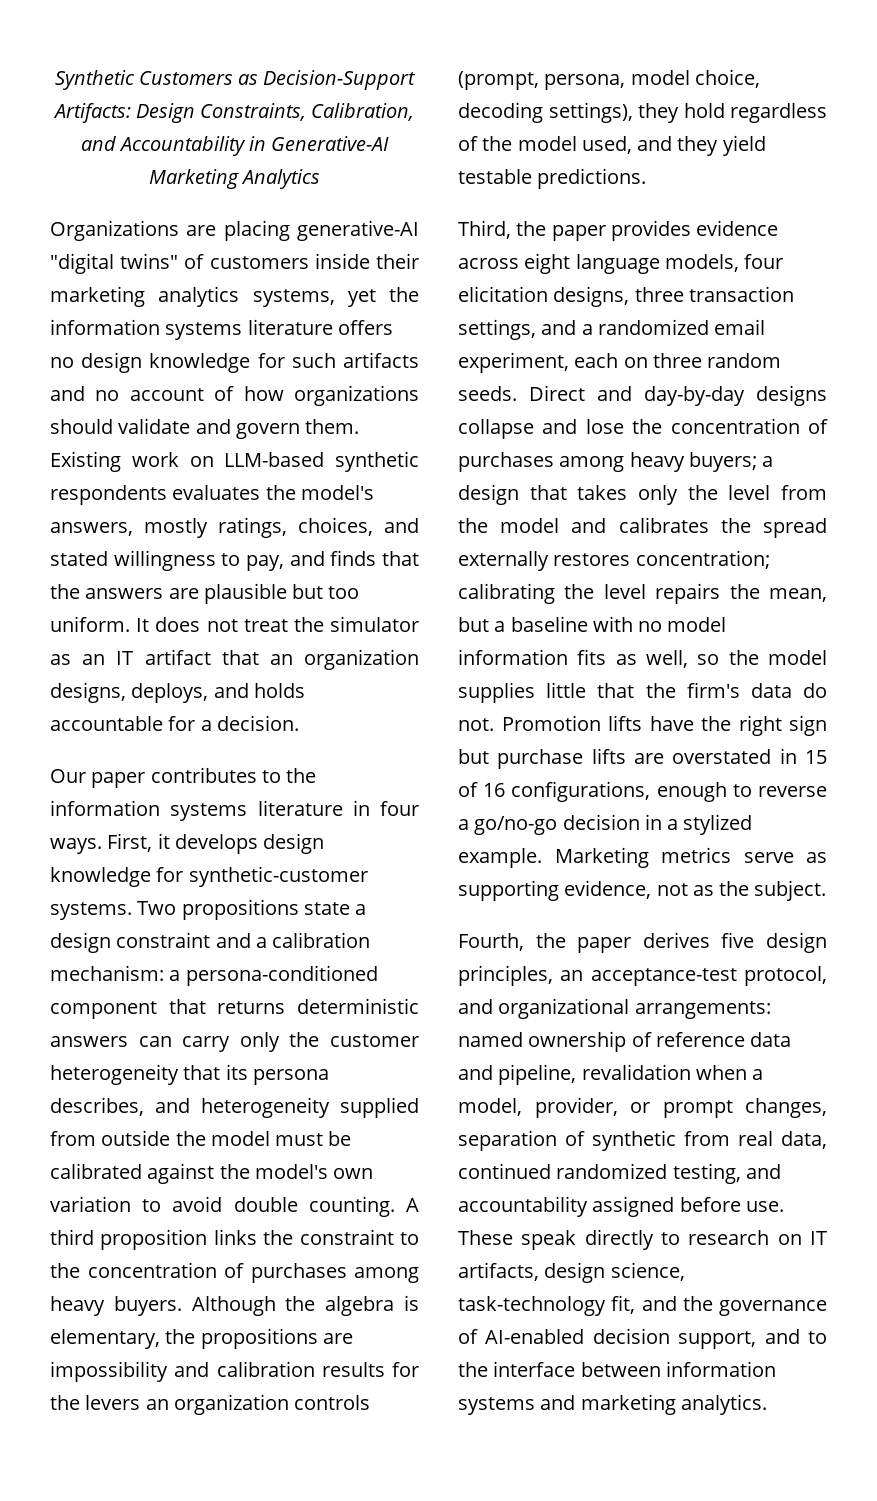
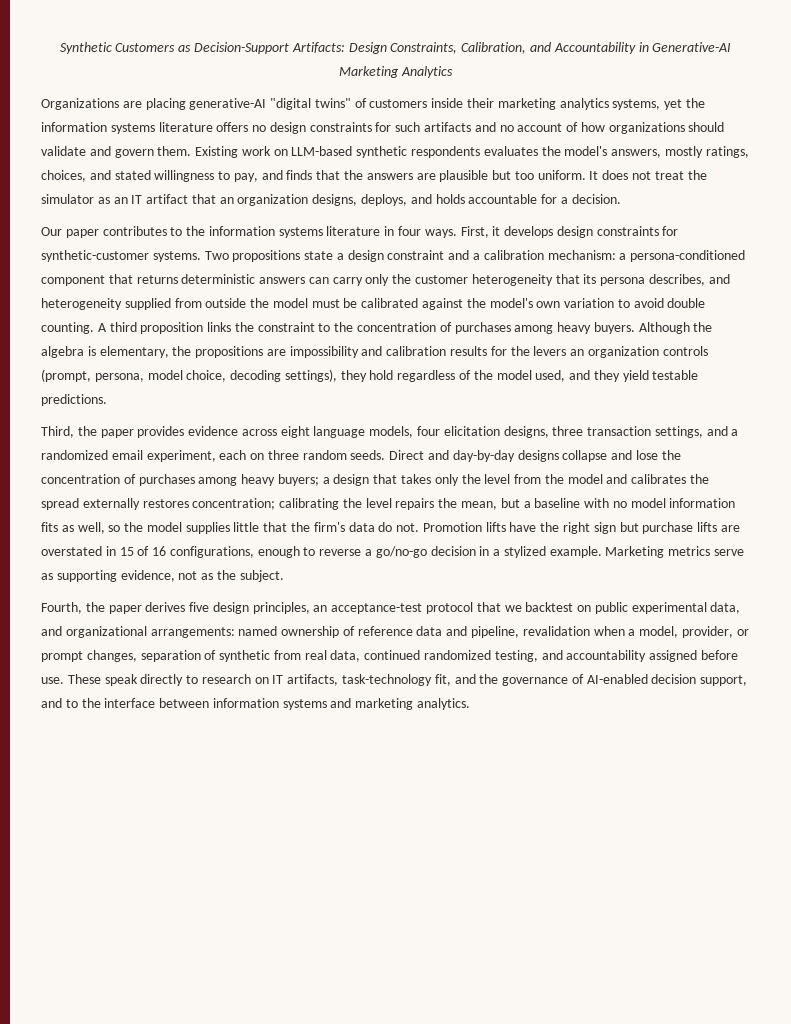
[149,353,251,373] knowledge -> [309,122,372,132] constraints
[50,867,151,887] knowledge -> [596,226,659,236] constraints
[744,966,827,986] protocol, -> [426,602,741,614] protocol that we backtest on public experimental data,
[544,1262,685,1283] design science, -> (339, 680) none

